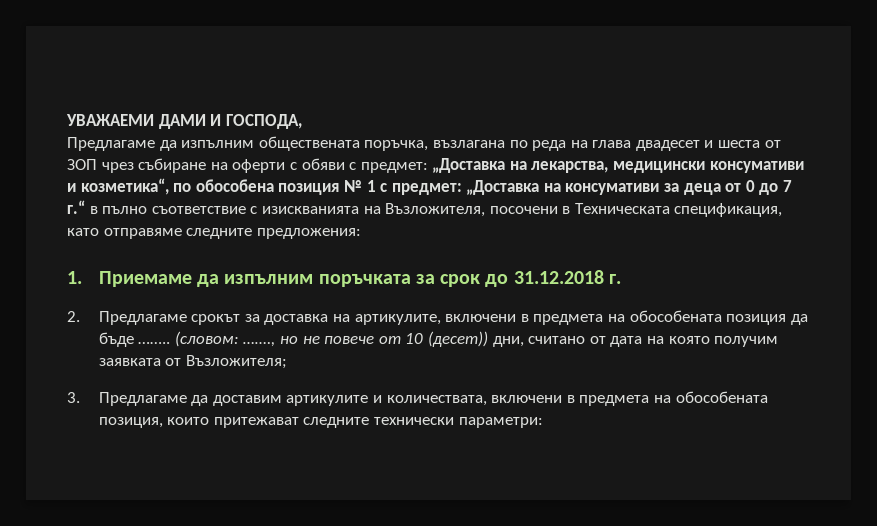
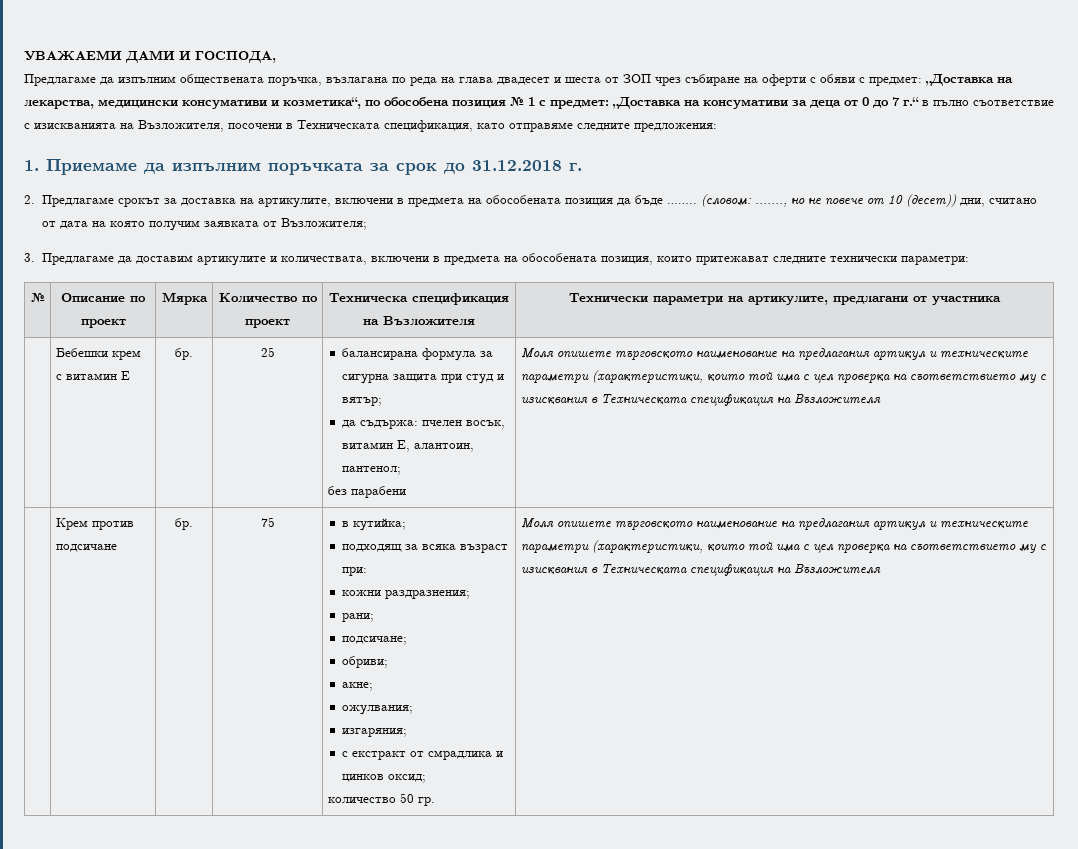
(543, 422) none -> [30,293,45,302] [61,293,146,302] [80,319,126,328] [161,292,208,305] [218,293,318,302] [245,319,290,328] [329,293,509,305] [363,316,475,325] [569,293,1002,305] [55,348,141,360] [55,371,130,380] [175,348,193,360] [260,347,275,357] [341,348,493,361] [341,374,504,384] [341,397,382,406] [341,420,505,429] [341,440,474,452] [341,466,401,475] [327,486,406,498] [520,348,1028,360] [520,370,1046,383] [520,394,881,406] [55,518,134,530] [55,544,117,552] [175,518,193,530] [260,517,275,527] [341,518,406,531] [341,544,508,553] [341,567,367,576] [341,590,470,599] [341,613,374,622] [341,636,407,645] [341,656,388,668] [341,682,373,691] [341,705,413,715] [341,728,407,737] [341,750,503,760] [341,774,426,783] [327,793,435,806] [520,518,1028,530] [520,540,1046,553] [520,564,881,576] // № | Описание по проект | Мярка | Количество по проект | Техническа спецификация на Възложителя | Технически параметри на артикулите, предлагани от участника // | Бебешки крем с витамин Е | бр. | 25 | балансирана формула за сигурна защита при студ и вятър; // да съдържа: пчелен восък, витамин Е, алантоин, пантенол; // без парабени | Моля опишете търговското наименование на предлагания артикул и техническите параметри (характеристики, които той има с цел проверка на съответствието му с изисквания в Техническата спецификация на Възложителя // | Крем против подсичане | бр. | 75 | в кутийка; // подходящ за всяка възраст при: // кожни раздразнения; // рани; // подсичане; // обриви; // акне; // ожулвания; // изгаряния; // с екстракт от смрадлика и цинков оксид; // количество 50 гр. | Моля опишете търговското наименование на предлагания артикул и техническите параметри (характеристики, които той има с цел проверка на съответствието му с изисквания в Техническата спецификация на Възложителя

